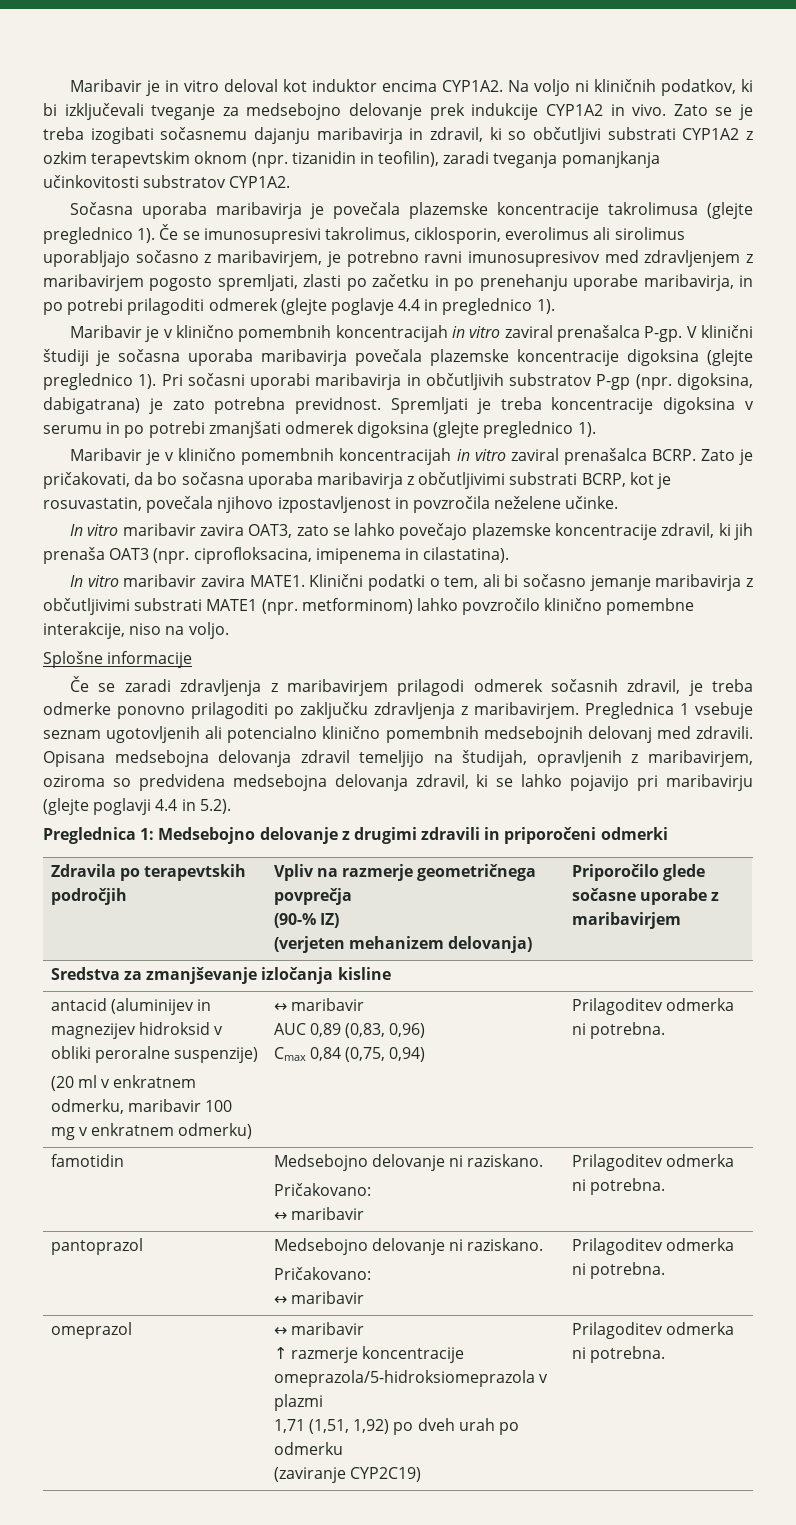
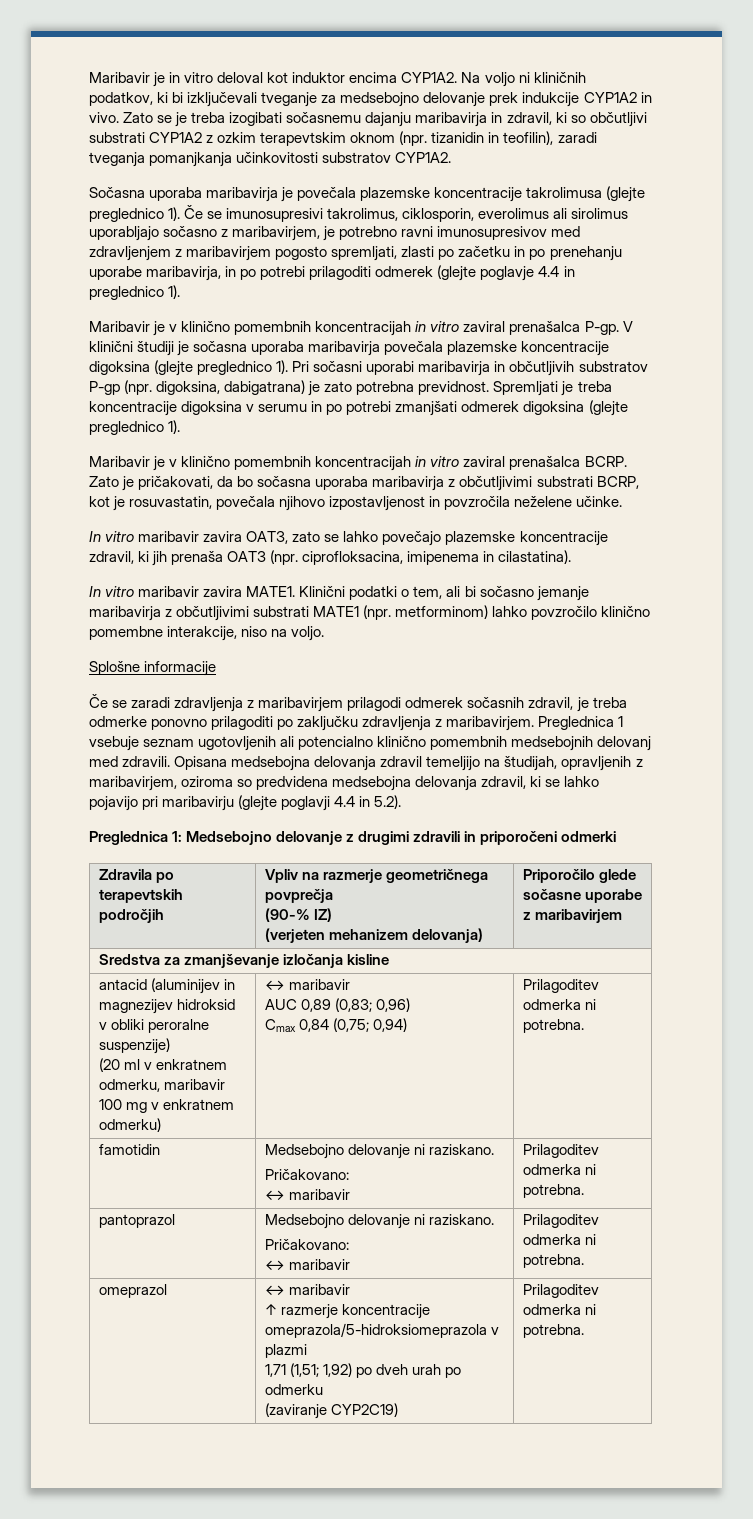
[345,1023,386,1038] (0,83, -> [334,998,372,1012] (0,83;
[345,1047,386,1062] (0,75, -> [332,1018,369,1032] (0,75;
[308,1419,349,1434] (1,51, -> [289,1363,319,1377] (1,51;

